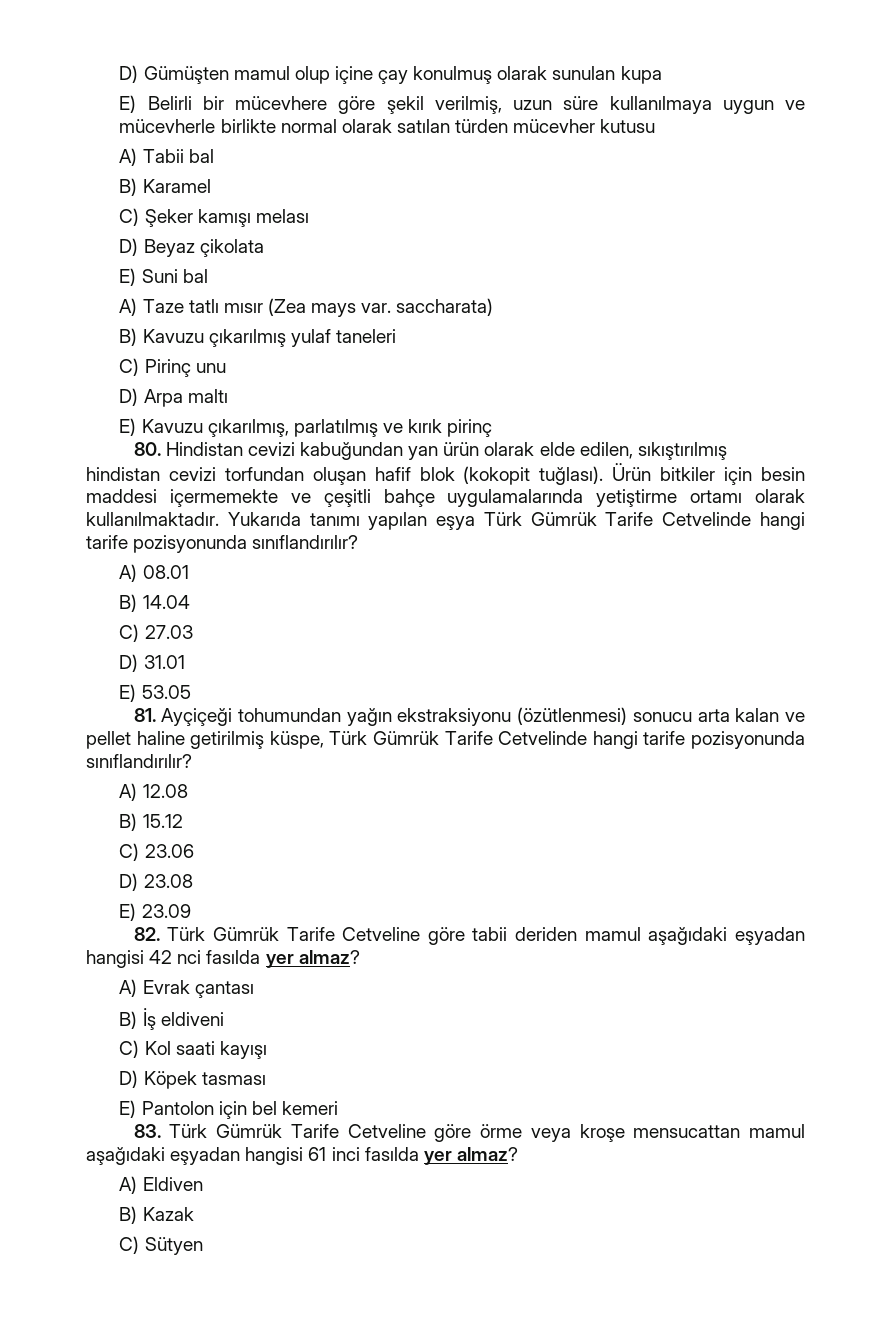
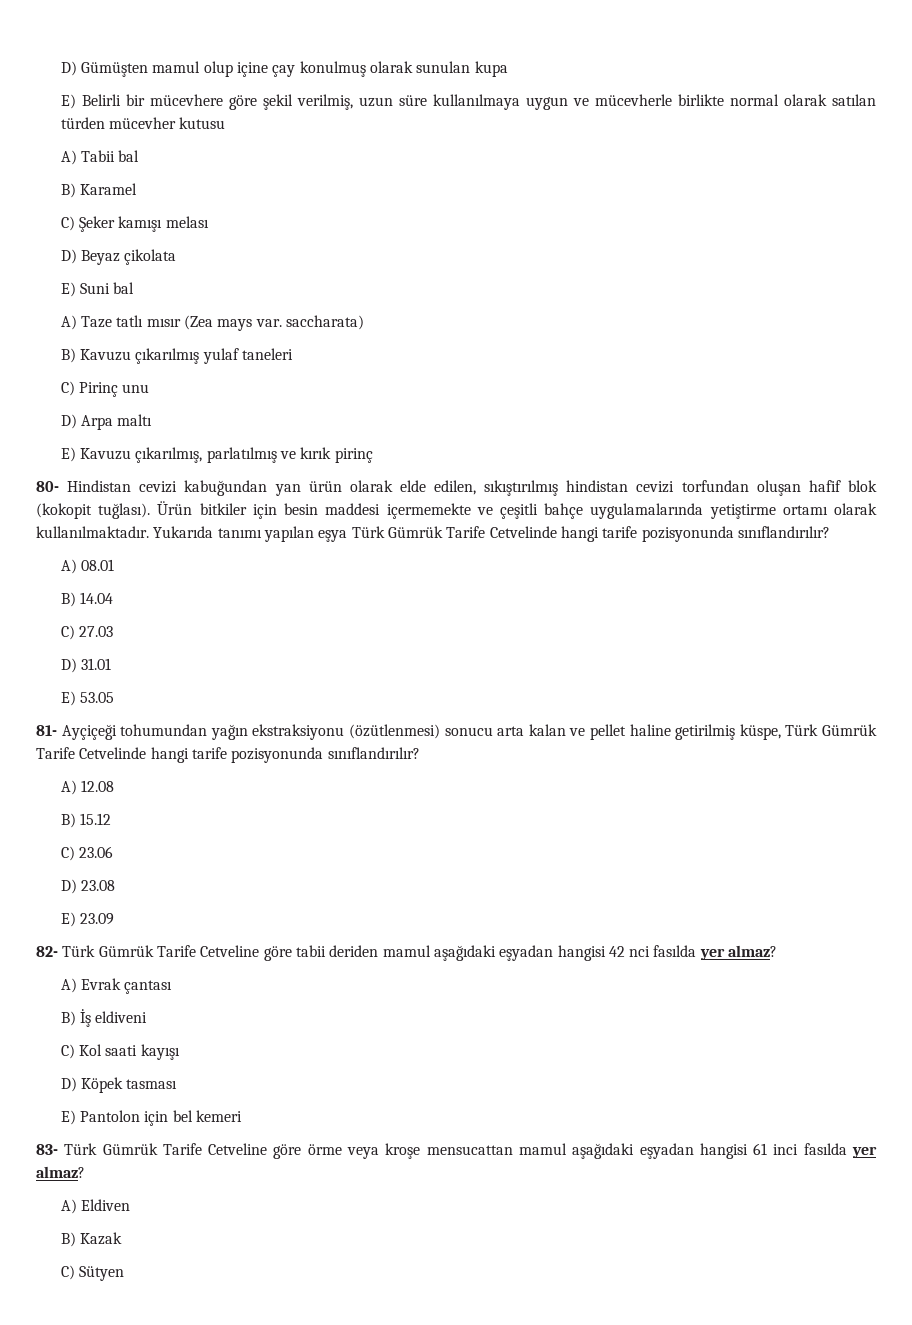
[133,442,161,456] 80. -> [36,481,59,492] 80-
[133,708,156,722] 81. -> [36,725,57,736] 81-
[133,927,160,941] 82. -> [36,946,58,957] 82-
[133,1124,161,1138] 83. -> [36,1144,58,1155] 83-

